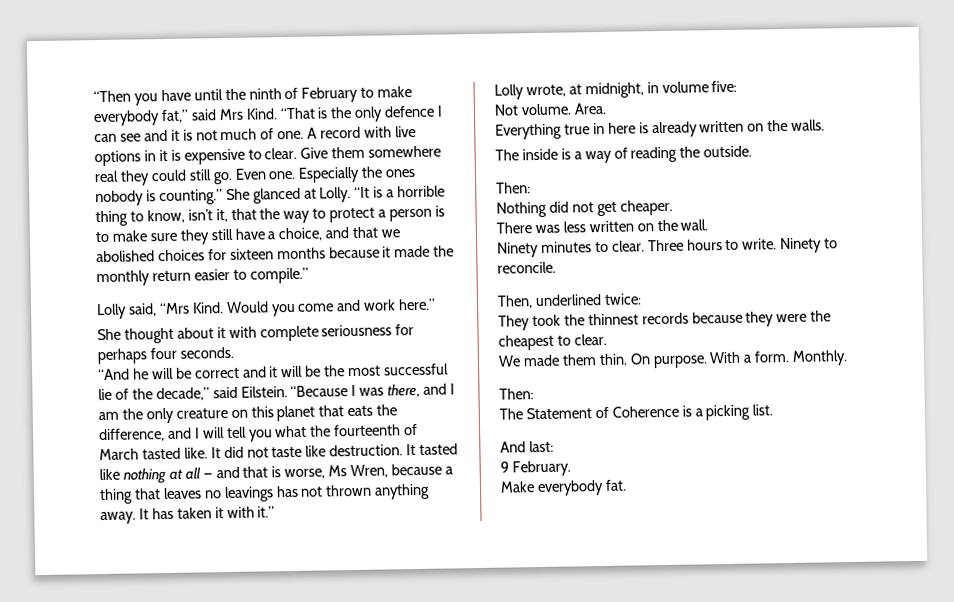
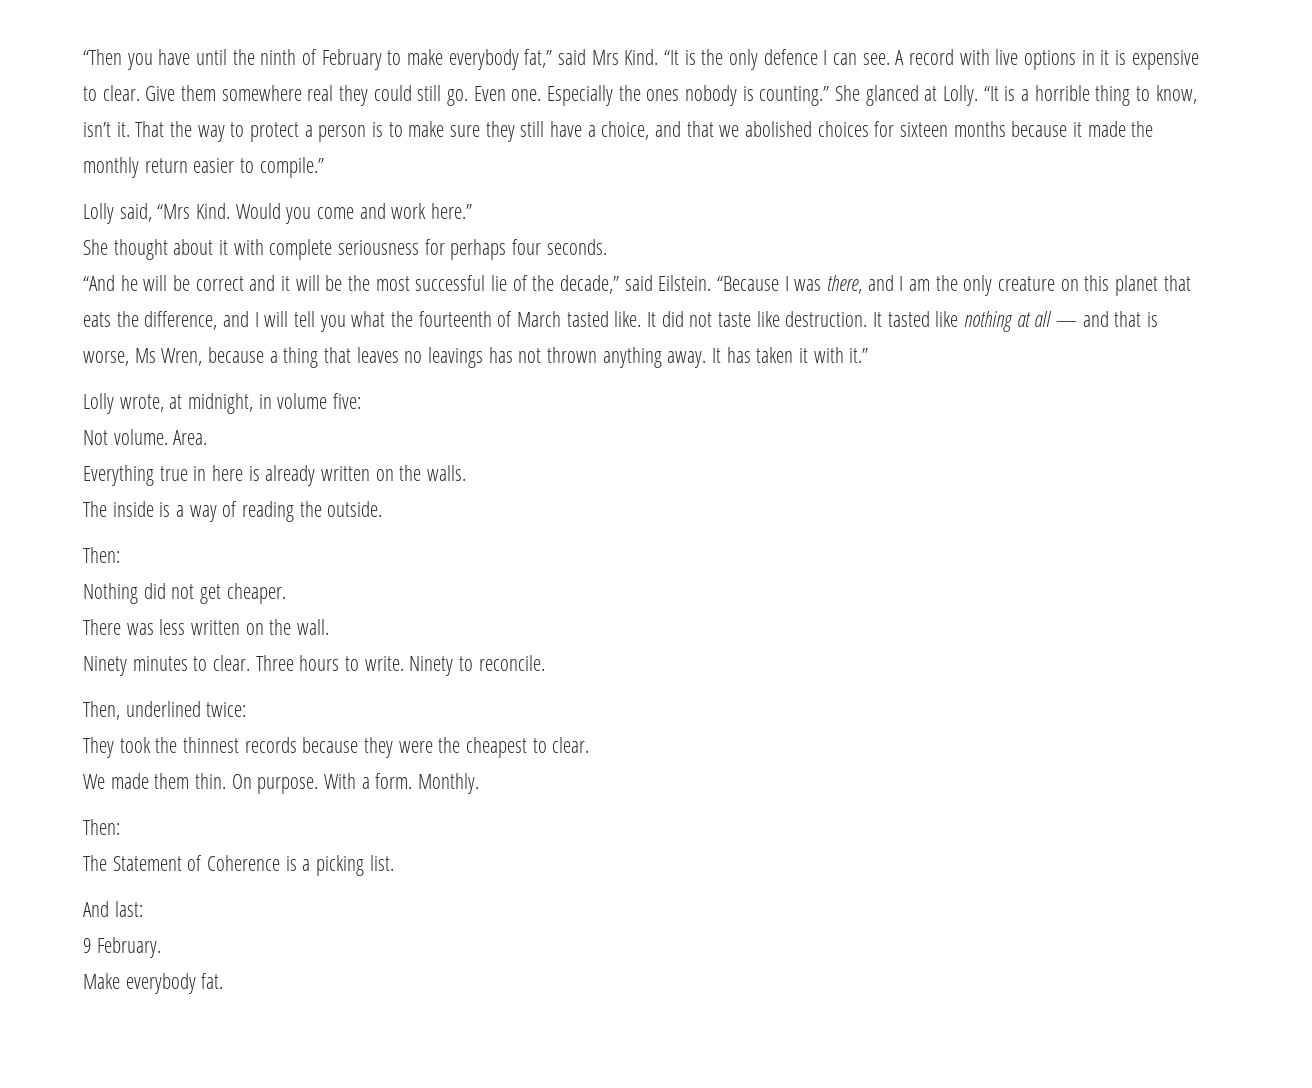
[279,107,316,120] “That -> [664,50,680,65] “It
[119,128,305,142] see and it is not much of one. -> [862,53,890,65] see.
[215,208,257,223] it, that -> [116,121,165,137] it. That

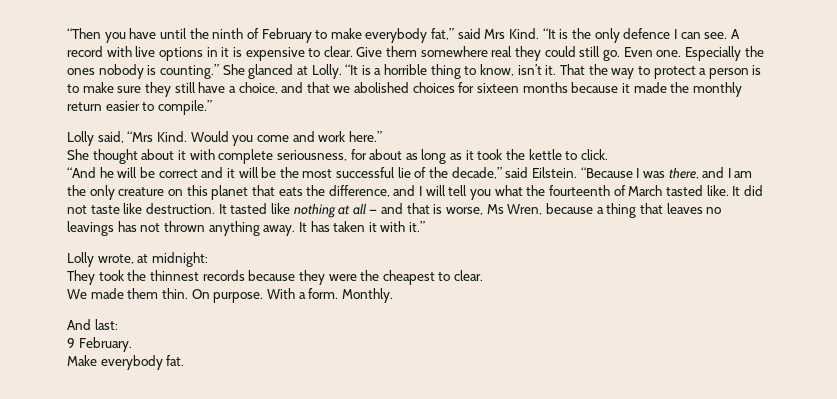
[338,239,607,260] seriousness for perhaps four seconds. -> [276,149,608,164] seriousness, for about as long as it took the kettle to click.
[188,393,362,414] [83,429,208,445] [83,465,467,486] [83,501,383,522] [83,547,120,563] [83,583,286,604] [83,619,330,635] [83,655,545,676] [83,701,247,720] midnight, in volume five: // Not volume. Area. // Everything true in here is already written on the walls. // The inside is a way of reading the outside. // Then: // Nothing did not get cheaper. // There was less written on the wall. // Ninety minutes to clear. Three hours to write. Ninety to reconcile. // Then, underlined twice: -> [151,252,208,267] midnight:
[83,819,120,835] [83,855,394,876] // Then: // The Statement of Coherence is a picking list. -> (393, 295) none

